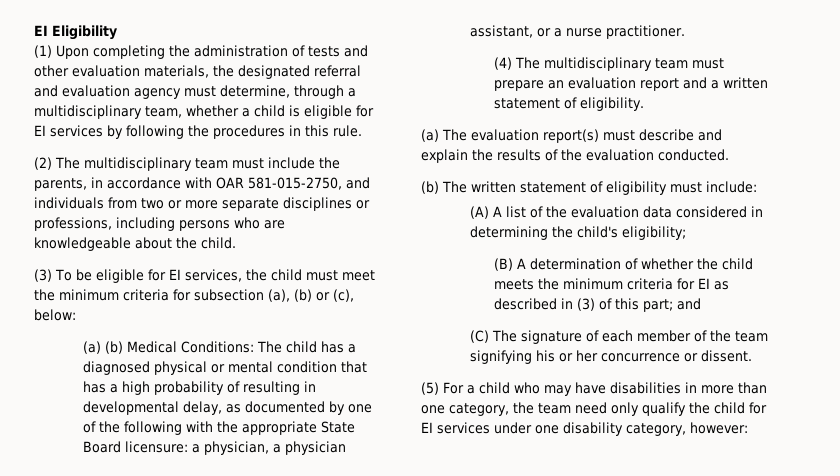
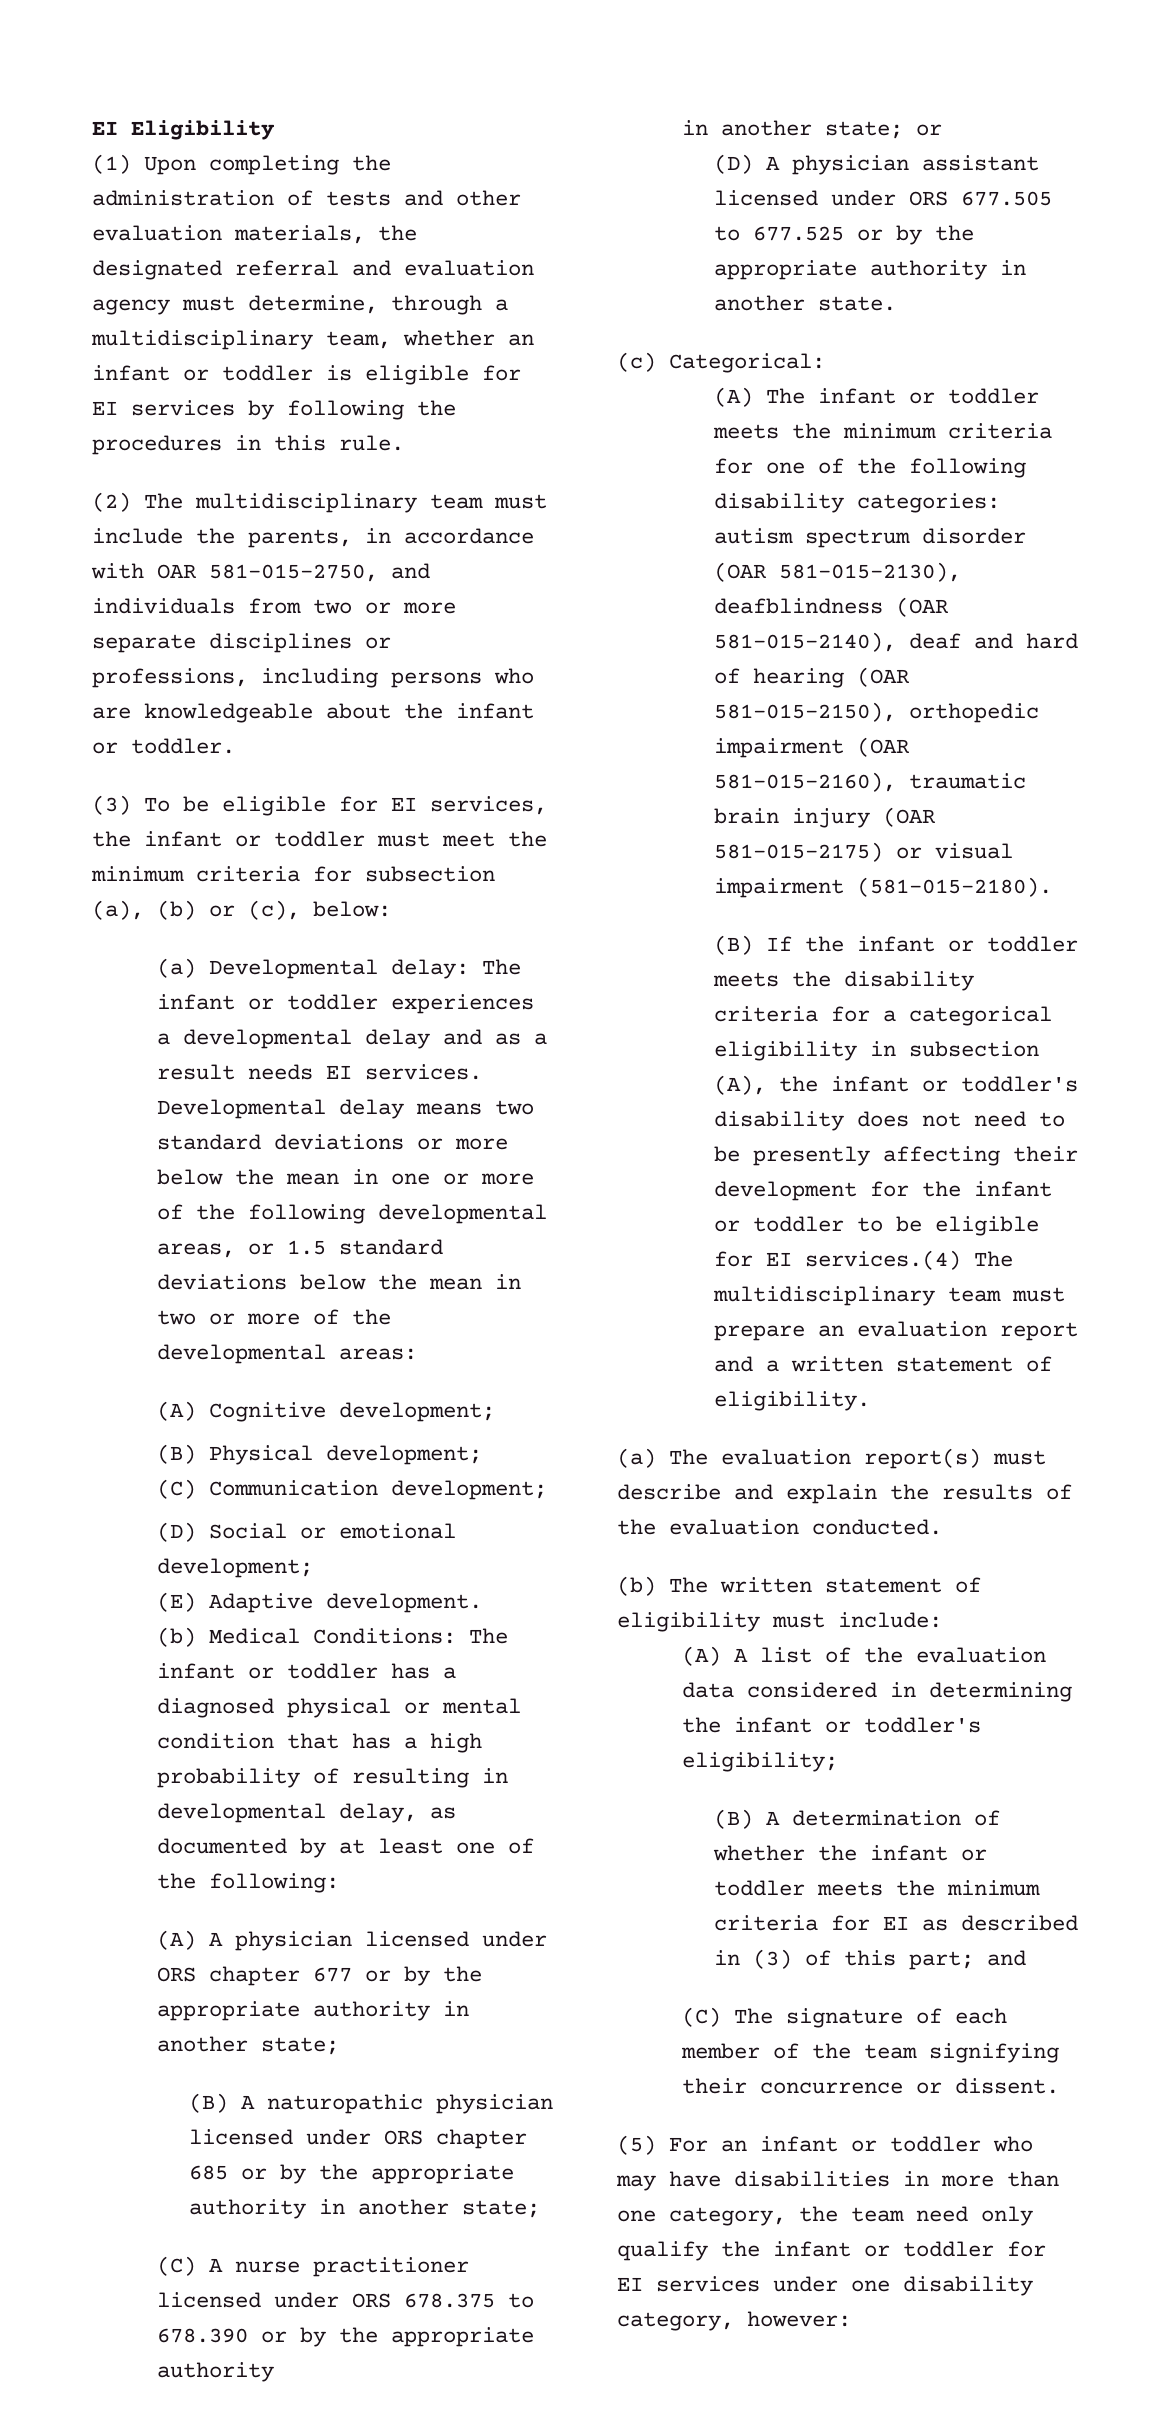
[242,105,285,117] a child -> [508,334,534,346] [92,365,313,381] an infant or toddler
[201,237,236,249] child. -> [456,703,534,719] [92,738,235,754] infant or toddler.
[270,269,302,281] child -> [144,831,365,847] infant or toddler
(101, 347) none -> [208,959,521,979] [156,994,534,1014] [156,1029,547,1049] [156,1064,482,1080] [156,1099,534,1119] [156,1134,508,1150] [156,1169,534,1185] [156,1204,547,1224] [156,1239,443,1258] [156,1274,521,1290] [156,1309,391,1325] [156,1344,417,1364] [156,1401,495,1422] [156,1444,482,1465] [156,1479,547,1500] [156,1522,456,1542] [156,1558,313,1578] [156,1592,482,1613] Developmental delay: The infant or toddler experiences a developmental delay and as a result needs EI services. Developmental delay means two standard deviations or more below the mean in one or more of the following developmental areas, or 1.5 standard deviations below the mean in two or more of the developmental areas: // (A) Cognitive development; // (B) Physical development; // (C) Communication development; // (D) Social or emotional development; // (E) Adaptive development. //
[285,341,317,353] child -> [156,1663,378,1679] infant or toddler
[347,404,372,413] [82,421,355,435] [82,441,346,455] [469,25,685,39] [494,57,513,70] one of the following with the appropriate State Board licensure: a physician, a physician assistant, or a nurse practitioner. // (4) -> [338,1838,534,1854] [156,1873,339,1893] [156,1930,547,1951] [156,1966,482,1986] [156,2001,469,2021] [156,2036,339,2055] [189,2093,554,2114] [189,2129,528,2149] [189,2164,515,2184] [189,2199,541,2219] [156,2256,469,2277] [156,2292,534,2308] [156,2327,534,2347] [156,2362,274,2382] [681,120,942,139] [714,154,1040,175] [714,190,1053,206] [714,225,975,245] [714,260,1027,280] [714,295,897,311] [617,352,825,373] [714,387,1040,407] [713,423,1053,439] [714,458,1027,478] [714,493,1001,513] [714,528,1027,548] [714,562,962,582] [714,597,950,617] [714,632,1079,652] [714,667,911,688] [714,702,1040,723] [714,737,911,758] [714,772,1027,792] [714,807,937,828] [714,842,1014,862] [714,877,1053,898] [714,935,1079,955] [713,971,975,991] [714,1006,1053,1026] [714,1041,1040,1061] [714,1075,1079,1095] [714,1111,1066,1131] [714,1146,1079,1166] [714,1181,1053,1201] [714,1216,1040,1236] [714,1250,962,1270] at least one of the following: // (A) A physician licensed under ORS chapter 677 or by the appropriate authority in another state; // (B) A naturopathic physician licensed under ORS chapter 685 or by the appropriate authority in another state; // (C) A nurse practitioner licensed under ORS 678.375 to 678.390 or by the appropriate authority // in another state; or // (D) A physician assistant licensed under ORS 677.505 to 677.525 or by the appropriate authority in another state. // (c) Categorical: // (A) The infant or toddler meets the minimum criteria for one of the following disability categories: autism spectrum disorder (OAR 581-015-2130), deafblindness (OAR 581-015-2140), deaf and hard of hearing (OAR 581-015-2150), orthopedic impairment (OAR 581-015-2160), traumatic brain injury (OAR 581-015-2175) or visual impairment (581-015-2180). // (B) If the infant or toddler meets the disability criteria for a categorical eligibility in subsection (A), the infant or toddler's disability does not need to be presently affecting their development for the infant or toddler to be eligible for EI services.(4)
[576,226,618,238] child's -> [733,1717,981,1733] infant or toddler's
[722,258,754,270] child -> [870,1845,988,1861] [714,1880,806,1896] infant or toddler
[535,350,598,362] his or her -> [681,2078,747,2094] their
[467,382,510,394] a child -> [721,2136,981,2152] an infant or toddler
[714,402,745,414] child -> [773,2241,994,2257] infant or toddler

